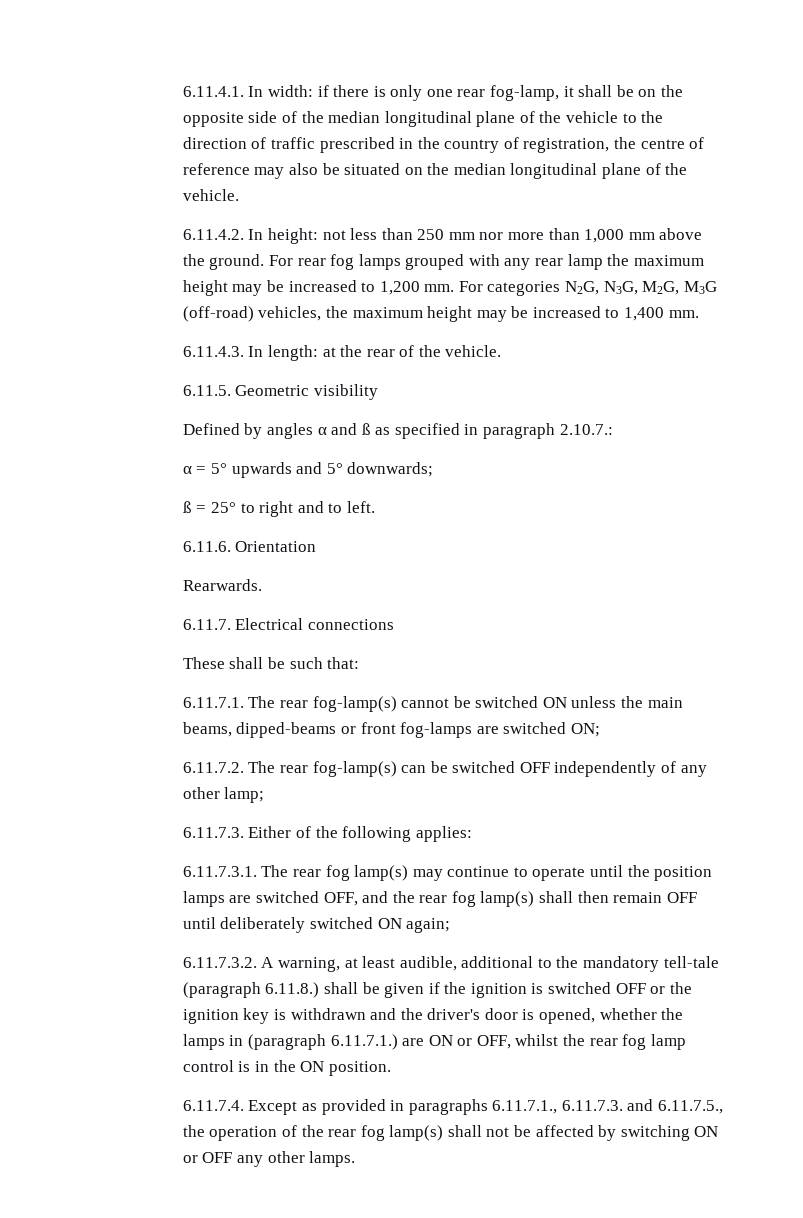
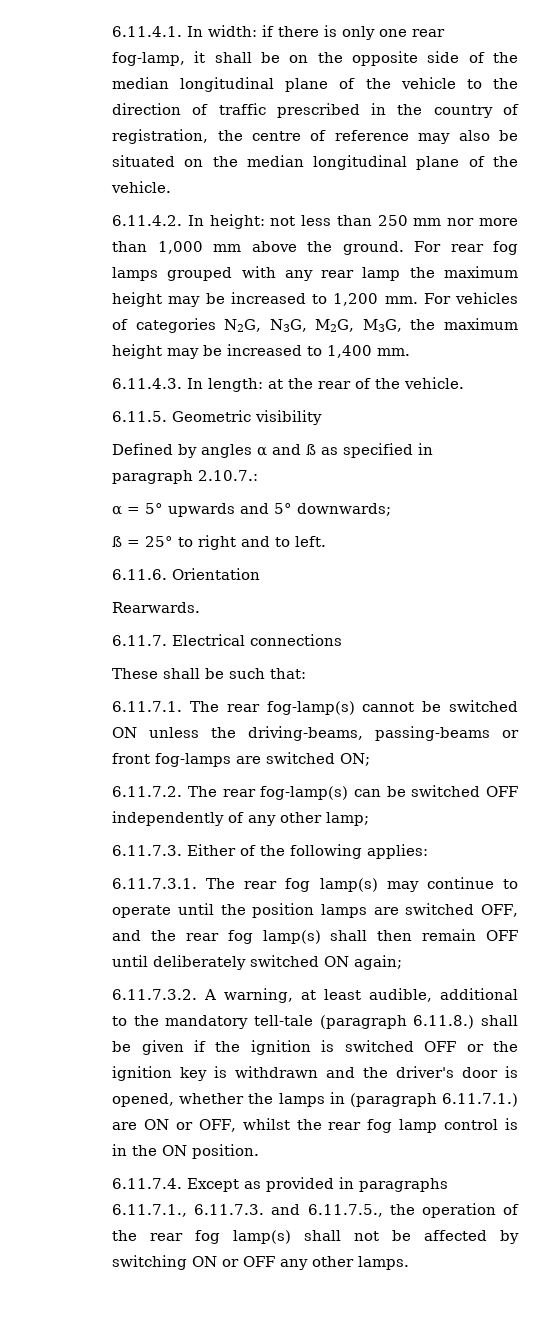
(483, 286) none -> [454,292,518,304] [112,319,129,330] vehicles of
[683,281,717,294] [182,306,322,322] M3G (off-road) vehicles, -> [362,319,402,332] M3G,
[647,697,683,708] [182,722,337,738] main beams, dipped-beams -> [248,726,491,741] driving-beams, passing-beams

